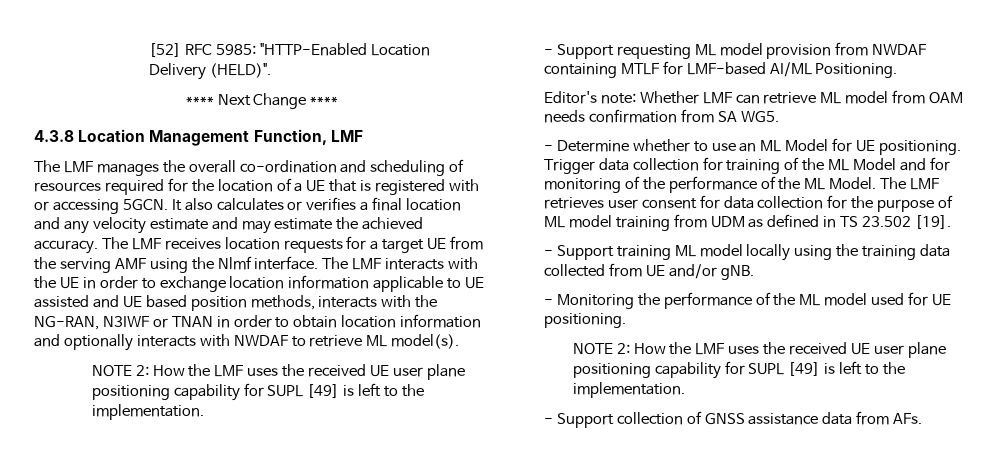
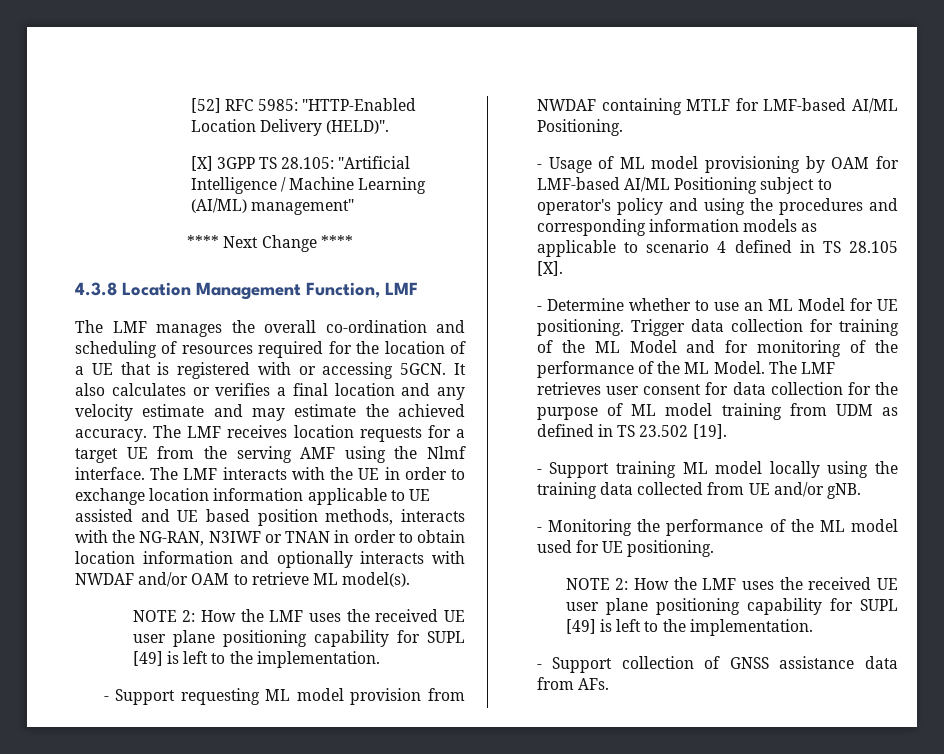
(272, 70) none -> [190,156,411,171] [190,177,427,194] [190,198,354,215] // [X] 3GPP TS 28.105: "Artificial Intelligence / Machine Learning (AI/ML) management"
(288, 340) none -> [138,572,230,587] and/or OAM
[543,90,964,104] [543,109,779,123] Editor's note: Whether LMF can retrieve ML model from OAM needs confirmation from SA WG5. -> [536,156,899,173] [536,177,832,194] [536,198,898,215] [536,219,818,236] [536,240,898,257] [536,261,563,276] - Usage of ML model provisioning by OAM for LMF-based AI/ML Positioning subject to operator's policy and using the procedures and corresponding information models as applicable to scenario 4 defined in TS 28.105 [X].

